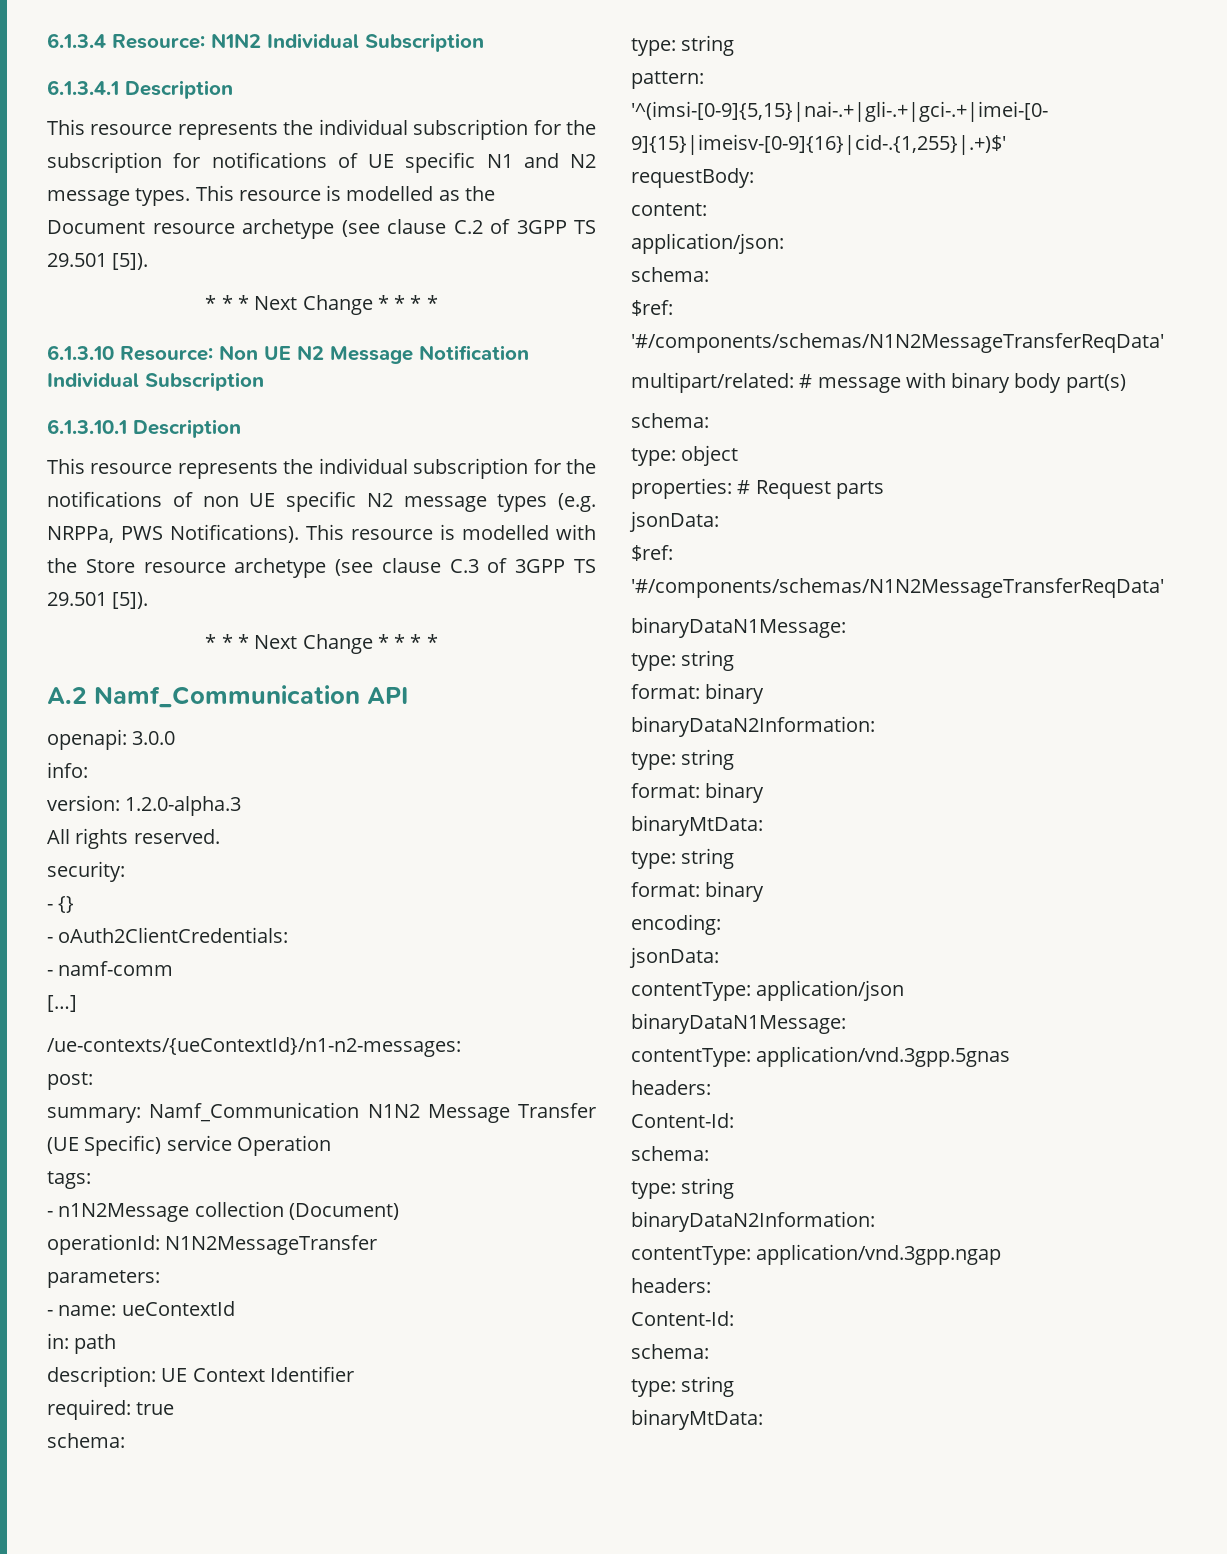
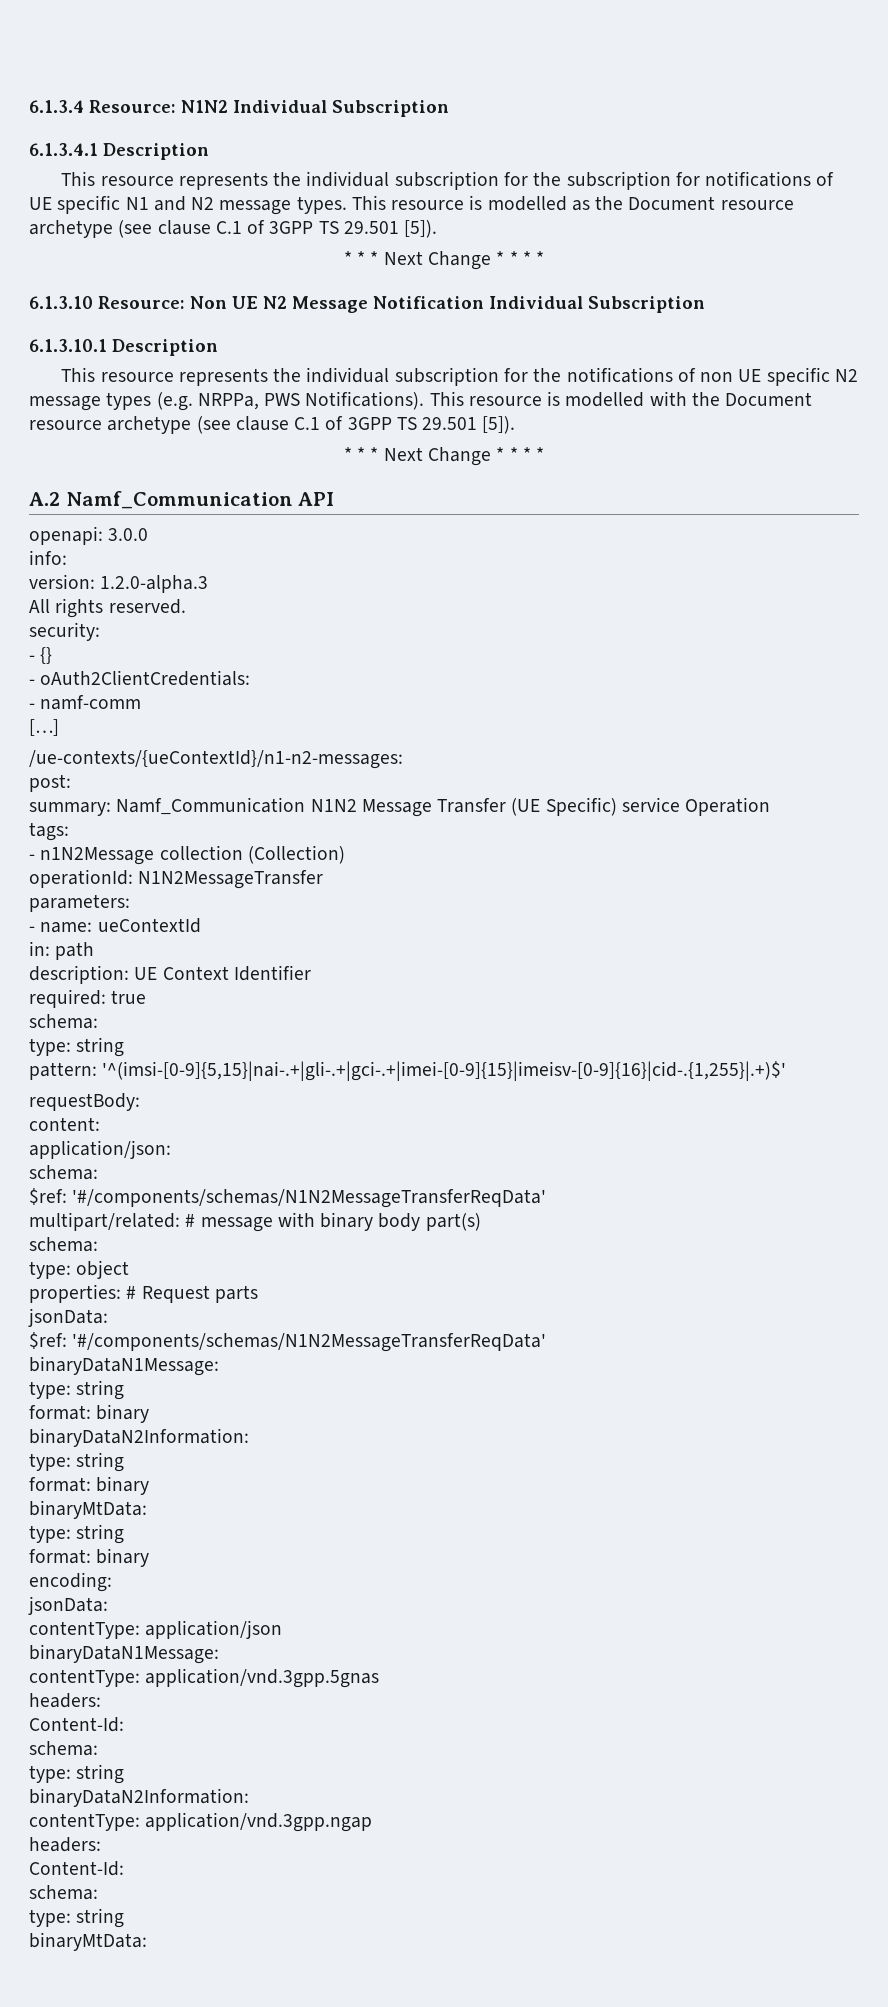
[453,220,483,234] C.2 -> [215,221,242,234] C.1
[85,558,479,578] Store resource archetype (see clause C.3 -> [725,392,813,406] [29,416,321,434] Document resource archetype (see clause C.1
[288,1203,399,1220] (Document) -> [247,845,345,864] (Collection)

